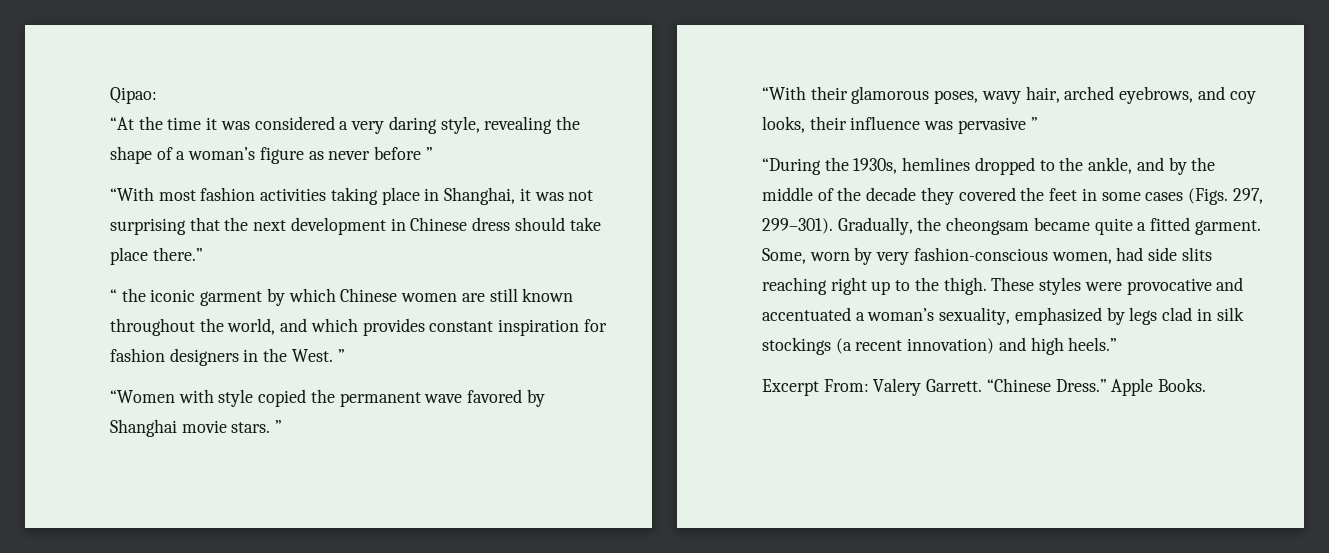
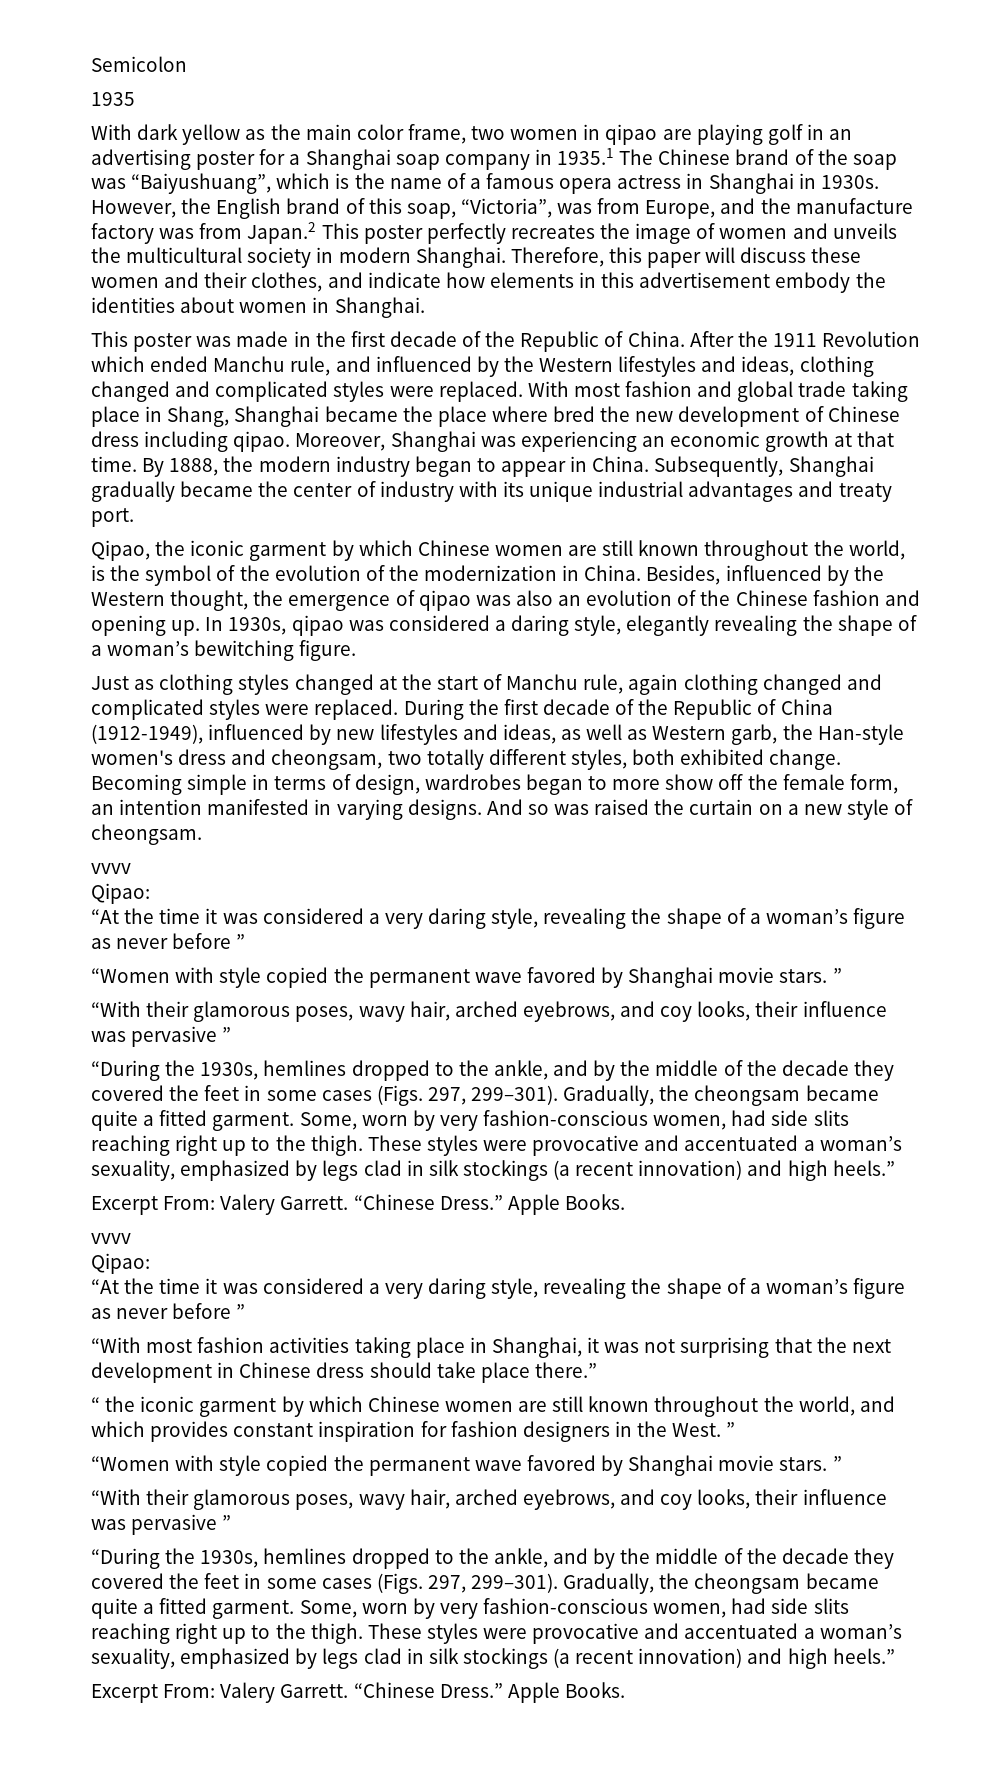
(110, 95) none -> [91,56,187,72] [91,92,135,106] [91,124,853,145] [91,148,897,170] [91,173,879,194] [91,198,913,219] [91,222,897,244] [91,247,862,268] [91,272,886,293] [91,297,425,318] [91,331,921,352] [91,356,874,377] [91,381,908,402] [91,406,900,427] [91,431,895,452] [91,456,874,477] [91,481,892,502] [91,508,134,527] [91,540,905,561] [91,565,884,586] [91,590,920,611] [91,615,917,636] [91,640,357,661] [91,674,882,695] [91,699,833,720] [91,724,904,745] [91,749,842,770] [91,774,898,795] [91,799,914,820] [91,824,202,845] [91,863,131,874] [91,883,150,904] [91,908,906,929] [91,933,246,949] [91,967,842,988] [91,1001,887,1022] [91,1026,232,1047] [91,1060,894,1081] [91,1085,879,1106] [91,1110,849,1131] [91,1135,902,1156] [91,1160,895,1181] [91,1194,625,1215] [91,1233,131,1244] Semicolon // 1935 // With dark yellow as the main color frame, two women in qipao are playing golf in an advertising poster for a Shanghai soap company in 1935.1 The Chinese brand of the soap was “Baiyushuang”, which is the name of a famous opera actress in Shanghai in 1930s. However, the English brand of this soap, “Victoria”, was from Europe, and the manufacture factory was from Japan.2 This poster perfectly recreates the image of women and unveils the multicultural society in modern Shanghai. Therefore, this paper will discuss these women and their clothes, and indicate how elements in this advertisement embody the identities about women in Shanghai. // This poster was made in the first decade of the Republic of China. After the 1911 Revolution which ended Manchu rule, and influenced by the Western lifestyles and ideas, clothing changed and complicated styles were replaced. With most fashion and global trade taking place in Shang, Shanghai became the place where bred the new development of Chinese dress including qipao. Moreover, Shanghai was experiencing an economic growth at that time. By 1888, the modern industry began to appear in China. Subsequently, Shanghai gradually became the center of industry with its unique industrial advantages and treaty port. // Qipao, the iconic garment by which Chinese women are still known throughout the world, is the symbol of the evolution of the modernization in China. Besides, influenced by the Western thought, the emergence of qipao was also an evolution of the Chinese fashion and opening up. In 1930s, qipao was considered a daring style, elegantly revealing the shape of a woman’s bewitching figure. // Just as clothing styles changed at the start of Manchu rule, again clothing changed and complicated styles were replaced. During the first decade of the Republic of China (1912-1949), influenced by new lifestyles and ideas, as well as Western garb, the Han-style women's dress and cheongsam, two totally different styles, both exhibited change. Becoming simple in terms of design, wardrobes began to more show off the female form, an intention manifested in varying designs. And so was raised the curtain on a new style of cheongsam. // vvvv // Qipao: // “At the time it was considered a very daring style, revealing the shape of a woman’s figure as never before ” // “Women with style copied the permanent wave favored by Shanghai movie stars. ” // “With their glamorous poses, wavy hair, arched eyebrows, and coy looks, their influence was pervasive ” // “During the 1930s, hemlines dropped to the ankle, and by the middle of the decade they covered the feet in some cases (Figs. 297, 299–301). Gradually, the cheongsam became quite a fitted garment. Some, worn by very fashion-conscious women, had side slits reaching right up to the thigh. These styles were provocative and accentuated a woman’s sexuality, emphasized by legs clad in silk stockings (a recent innovation) and high heels.” // Excerpt From: Valery Garrett. “Chinese Dress.” Apple Books. // vvvv //

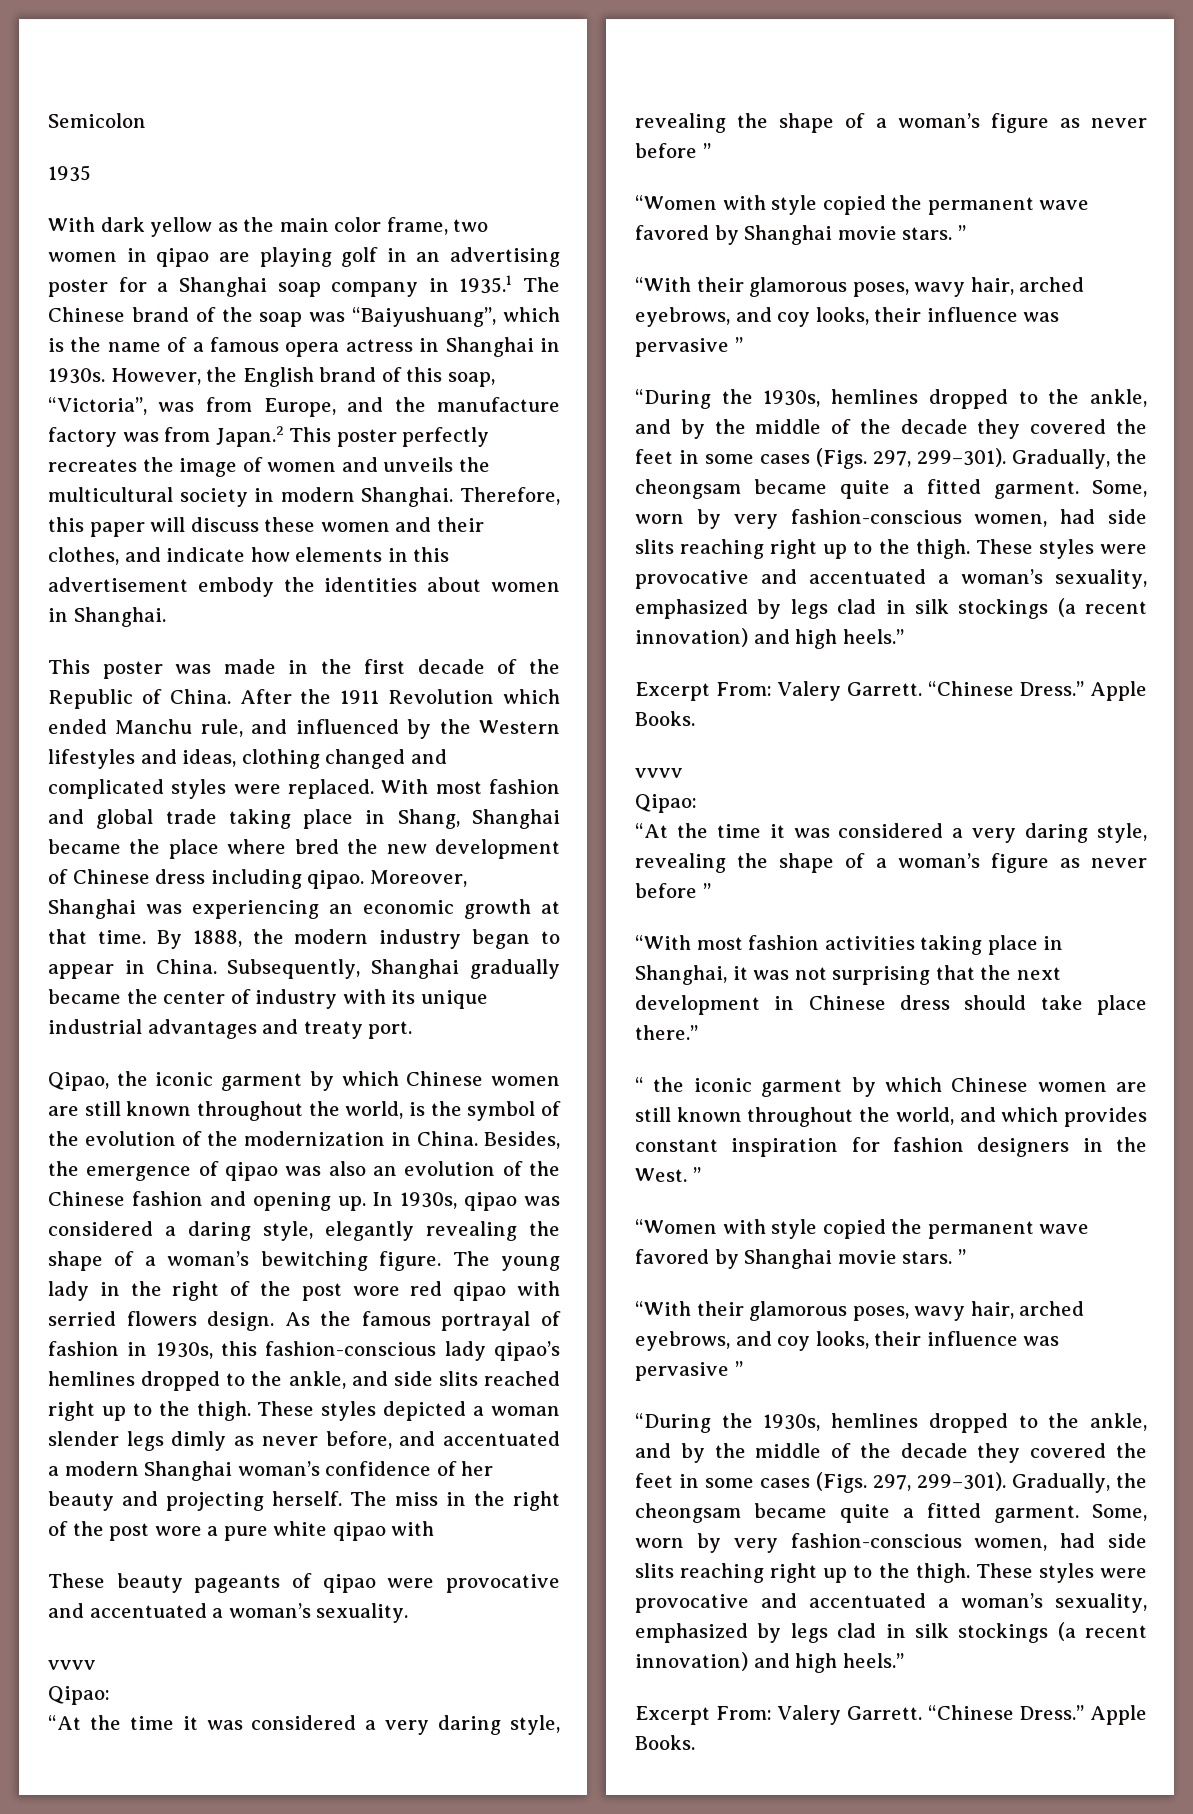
[725,565,884,586] [91,590,249,611] influenced by the Western thought, -> (560, 1140) none
[91,674,882,695] [91,699,833,720] [91,724,904,745] [91,749,842,770] [91,774,898,795] [91,799,914,820] [91,824,202,845] // Just as clothing styles changed at the start of Manchu rule, again clothing changed and complicated styles were replaced. During the first decade of the Republic of China (1912-1949), influenced by new lifestyles and ideas, as well as Western garb, the Han-style women's dress and cheongsam, two totally different styles, both exhibited change. Becoming simple in terms of design, wardrobes began to more show off the female form, an intention manifested in varying designs. And so was raised the curtain on a new style of cheongsam. -> [452,1251,560,1271] [48,1281,561,1301] [48,1311,561,1331] [48,1341,560,1361] [48,1371,560,1391] [48,1401,561,1421] [48,1431,560,1451] [48,1461,494,1481] [48,1491,560,1511] [48,1521,435,1541] [48,1573,561,1593] [48,1603,409,1623] The young lady in the right of the post wore red qipao with serried flowers design. As the famous portrayal of fashion in 1930s, this fashion-conscious lady qipao’s hemlines dropped to the ankle, and side slits reached right up to the thigh. These styles depicted a woman slender legs dimly as never before, and accentuated a modern Shanghai woman’s confidence of her beauty and projecting herself. The miss in the right of the post wore a pure white qipao with // These beauty pageants of qipao were provocative and accentuated a woman’s sexuality.

